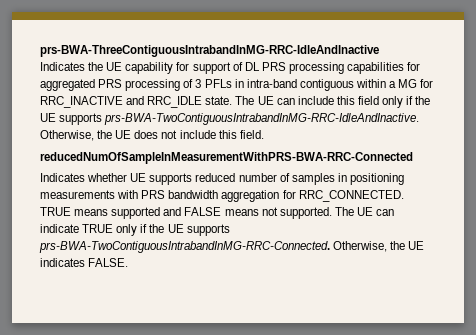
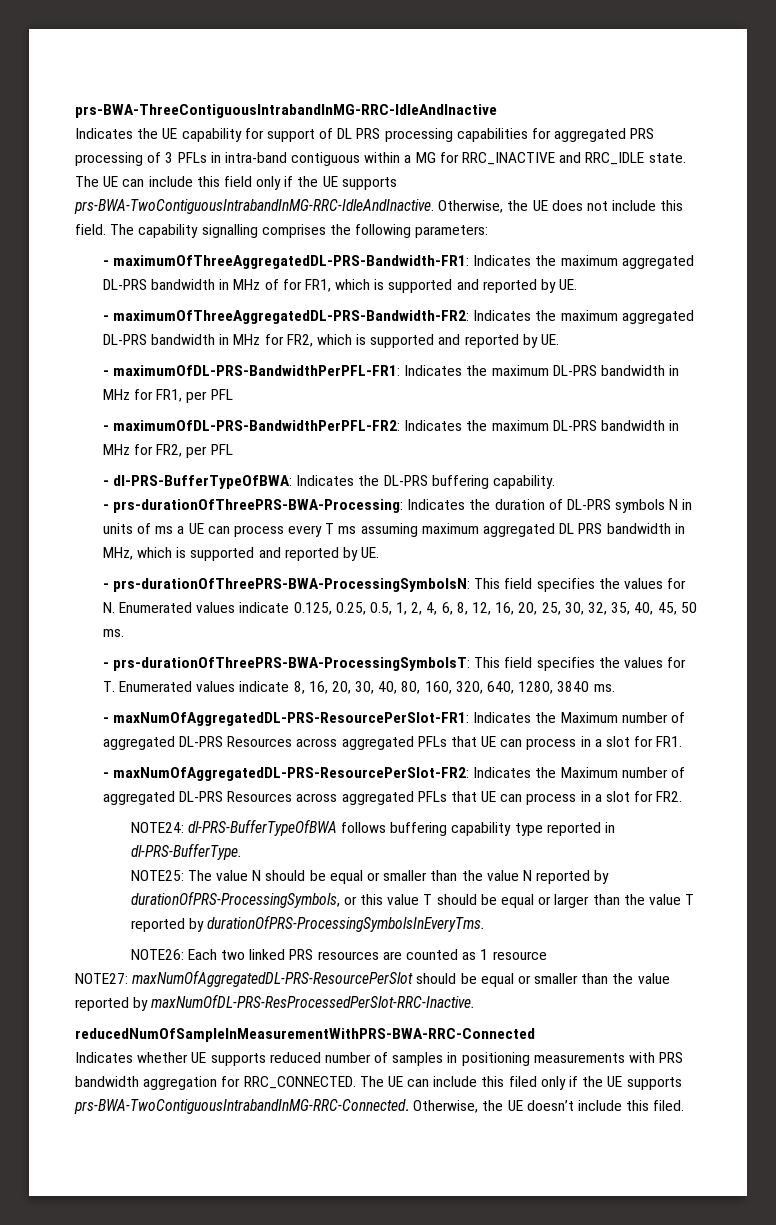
(264, 134) none -> [110,224,489,238] [102,255,694,269] [102,279,578,293] [102,310,694,324] [102,334,560,348] [102,365,680,376] [102,389,233,403] [102,420,680,431] [102,444,233,458] [102,475,555,489] [102,499,693,513] [102,523,685,537] [102,547,380,561] [102,578,687,592] [102,602,697,615] [102,629,124,637] [102,657,687,671] [102,681,615,694] [102,712,685,726] [102,736,683,750] [102,767,685,781] [102,791,683,805] [130,819,615,836] [130,843,242,860] [130,870,610,884] [130,891,695,908] [130,915,486,932] [130,949,547,960] [75,970,670,987] [75,994,476,1011] The capability signalling comprises the following parameters: // - maximumOfThreeAggregatedDL-PRS-Bandwidth-FR1: Indicates the maximum aggregated DL-PRS bandwidth in MHz of for FR1, which is supported and reported by UE. // - maximumOfThreeAggregatedDL-PRS-Bandwidth-FR2: Indicates the maximum aggregated DL-PRS bandwidth in MHz for FR2, which is supported and reported by UE. // - maximumOfDL-PRS-BandwidthPerPFL-FR1: Indicates the maximum DL-PRS bandwidth in MHz for FR1, per PFL // - maximumOfDL-PRS-BandwidthPerPFL-FR2: Indicates the maximum DL-PRS bandwidth in MHz for FR2, per PFL // - dl-PRS-BufferTypeOfBWA: Indicates the DL-PRS buffering capability. // - prs-durationOfThreePRS-BWA-Processing: Indicates the duration of DL-PRS symbols N in units of ms a UE can process every T ms assuming maximum aggregated DL PRS bandwidth in MHz, which is supported and reported by UE. // - prs-durationOfThreePRS-BWA-ProcessingSymbolsN: This field specifies the values for N. Enumerated values indicate 0.125, 0.25, 0.5, 1, 2, 4, 6, 8, 12, 16, 20, 25, 30, 32, 35, 40, 45, 50 ms. // - prs-durationOfThreePRS-BWA-ProcessingSymbolsT: This field specifies the values for T. Enumerated values indicate 8, 16, 20, 30, 40, 80, 160, 320, 640, 1280, 3840 ms. // - maxNumOfAggregatedDL-PRS-ResourcePerSlot-FR1: Indicates the Maximum number of aggregated DL-PRS Resources across aggregated PFLs that UE can process in a slot for FR1. // - maxNumOfAggregatedDL-PRS-ResourcePerSlot-FR2: Indicates the Maximum number of aggregated DL-PRS Resources across aggregated PFLs that UE can process in a slot for FR2. // NOTE24: dl-PRS-BufferTypeOfBWA follows buffering capability type reported in dl-PRS-BufferType. // NOTE25: The value N should be equal or smaller than the value N reported by durationOfPRS-ProcessingSymbols, or this value T should be equal or larger than the value T reported by durationOfPRS-ProcessingSymbolsInEveryTms. // NOTE26: Each two linked PRS resources are counted as 1 resource // NOTE27: maxNumOfAggregatedDL-PRS-ResourcePerSlot should be equal or smaller than the value reported by maxNumOfDL-PRS-ResProcessedPerSlot-RRC-Inactive.
[40,207,395,219] [40,224,114,233] TRUE means supported and FALSE means not supported. The UE can indicate TRUE -> [359,1076,537,1087] The UE can include this filed
[40,258,129,267] indicates FALSE. -> [526,1100,685,1111] doesn’t include this filed.

